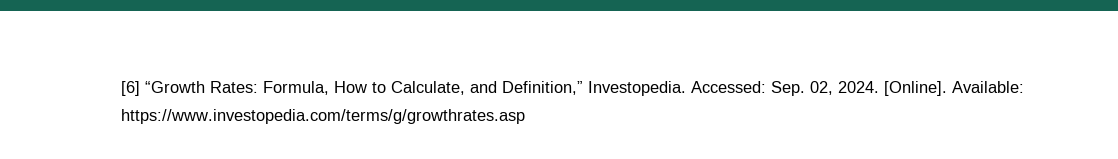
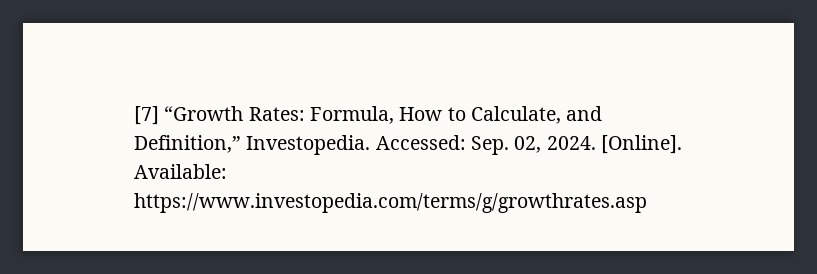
[120,81,140,96] [6] -> [134,106,160,125] [7]

